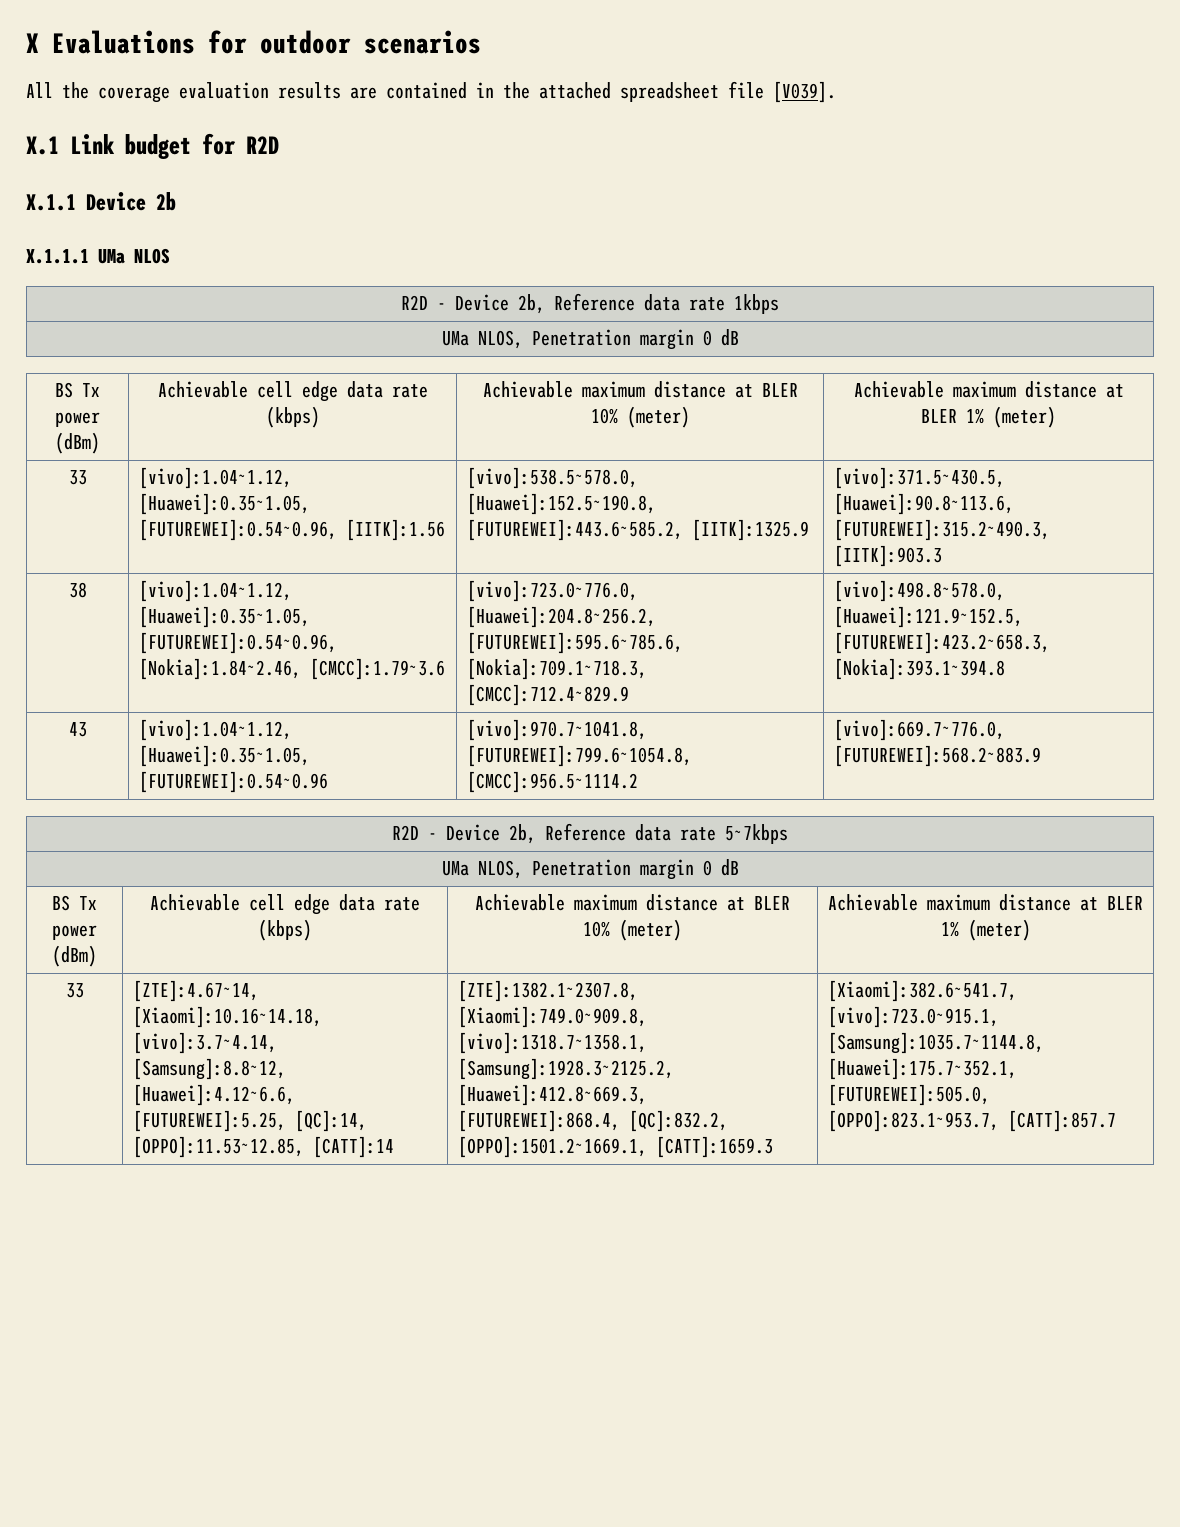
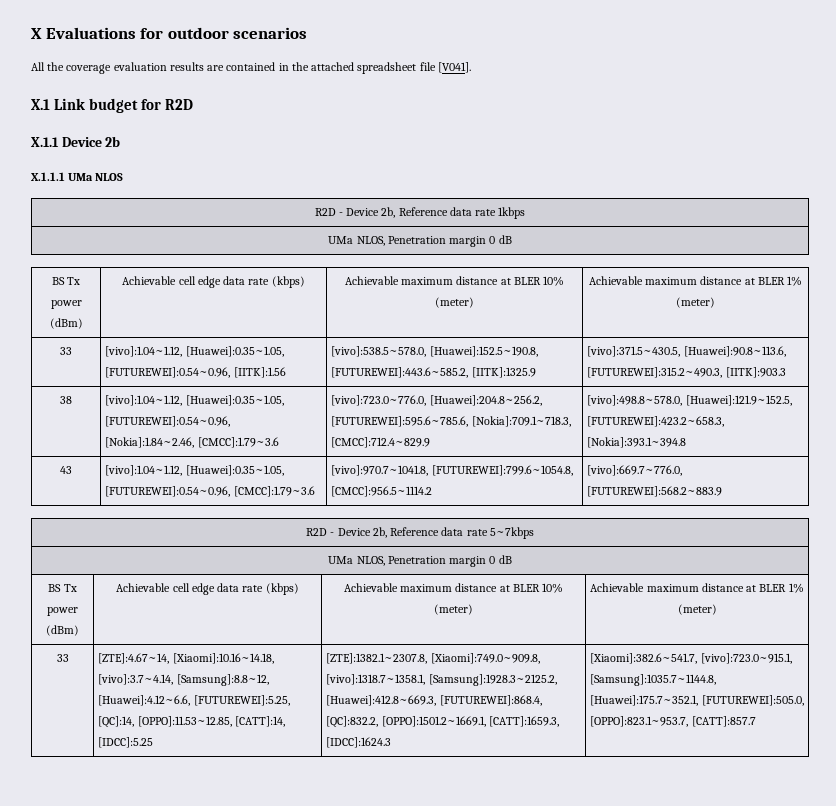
[773,81,836,103] [V039]. -> [437,62,471,73] [V041].
[138,771,328,793] [FUTUREWEI]:0.54~0.96 -> [105,486,315,497] [FUTUREWEI]:0.54~0.96, [CMCC]:1.79~3.6
[312,1136,394,1158] [CATT]:14 -> [234,716,285,727] [98,737,154,748] [CATT]:14, [IDCC]:5.25
[655,1136,773,1158] [CATT]:1659.3 -> [488,716,559,727] [326,737,392,748] [CATT]:1659.3, [IDCC]:1624.3

